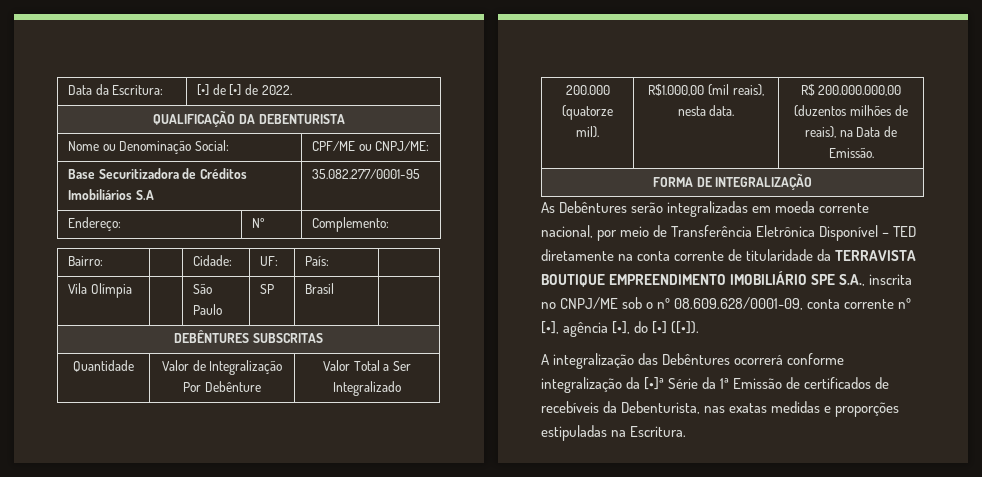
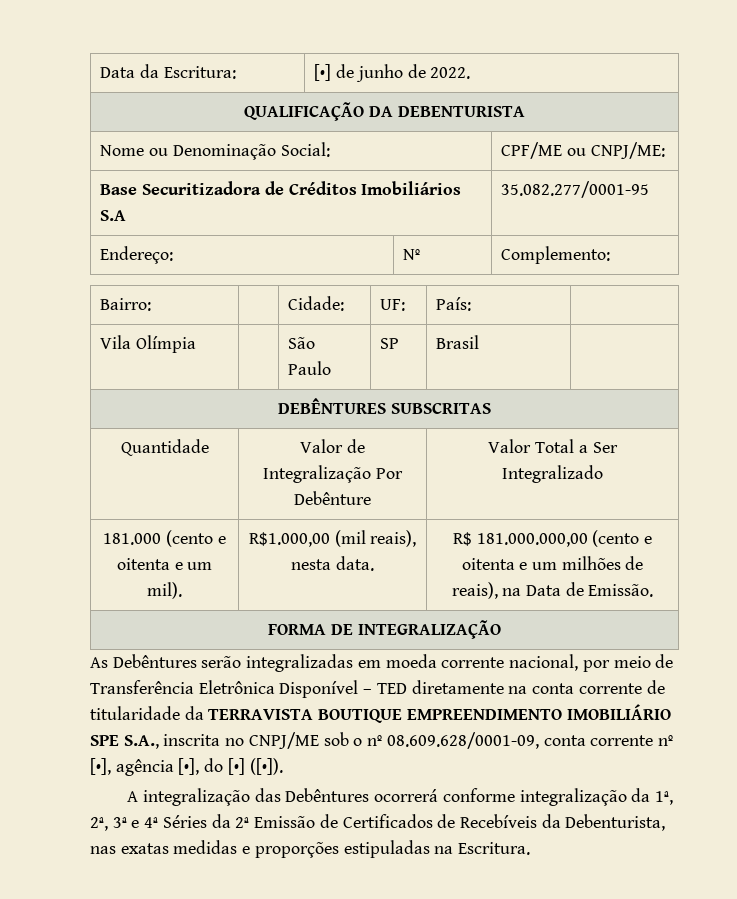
[229,84,242,96] [•] -> [355,64,403,82] junho
[565,85,610,95] [562,105,613,120] 200.000 (quatorze -> [103,530,226,547] [116,558,213,570] 181.000 (cento e oitenta e um
[818,85,902,96] [794,105,847,117] 200.000.000,00 (duzentos -> [476,530,653,547] [461,558,557,570] 181.000.000,00 (cento e oitenta e um
[644,377,890,390] [541,401,599,413] [•]ª Série da 1ª Emissão de certificados de recebíveis -> [654,791,673,805] [90,814,537,831] 1ª, 2ª, 3ª e 4ª Séries da 2ª Emissão de Certificados de Recebíveis

